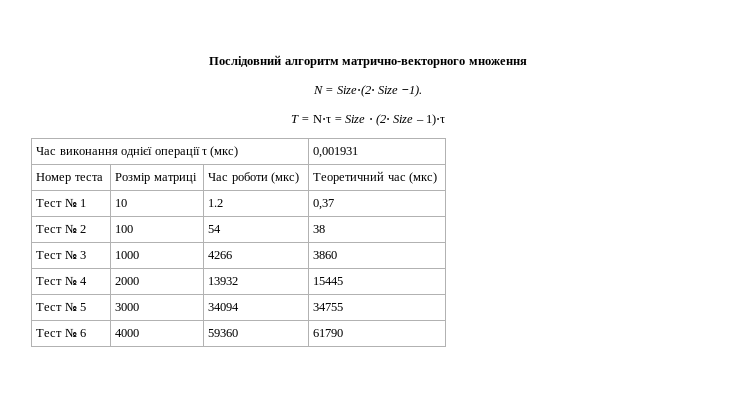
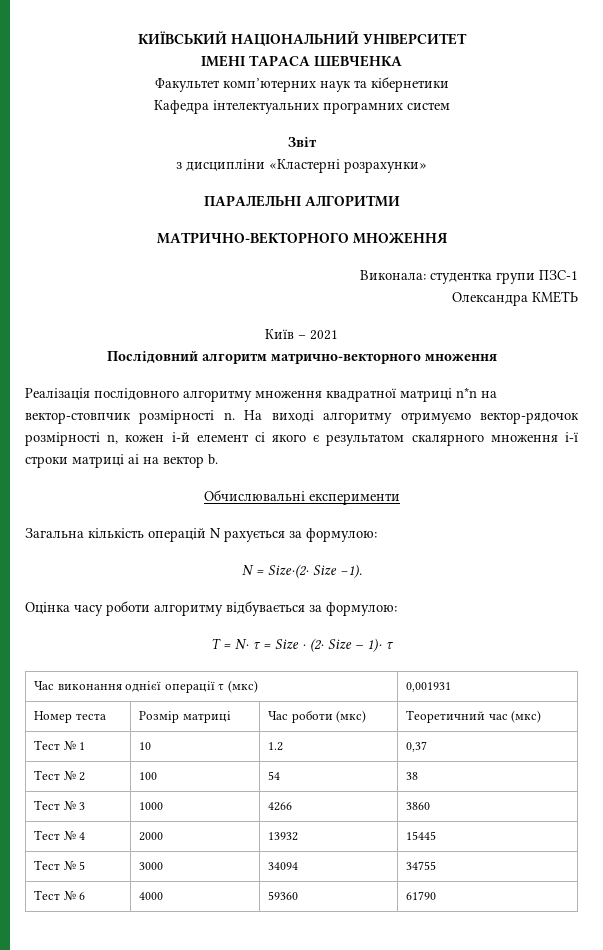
[209,55,527,68] Послідовний алгоритм матрично-векторного множення -> [137,31,467,47] [201,55,402,67] [154,77,449,92] [153,100,450,114] [287,137,317,147] [176,159,427,173] [203,195,400,207] [156,232,448,244] [360,270,578,284] [452,291,578,306] [265,329,338,340] [106,350,497,364] [25,387,497,402] [25,410,579,424] [25,432,578,446] [25,454,218,468] [203,490,400,505] [25,528,377,542] КИЇВСЬКИЙ НАЦІОНАЛЬНИЙ УНІВЕРСИТЕТ // ІМЕНІ ТАРАСА ШЕВЧЕНКА // Факультет комп’ютерних наук та кібернетики // Кафедра інтелектуальних програмних систем // Звіт // з дисципліни «Кластерні розрахунки» // ПАРАЛЕЛЬНІ АЛГОРИТМИ // МАТРИЧНО-ВЕКТОРНОГО МНОЖЕННЯ // Виконала: студентка групи ПЗС-1 // Олександра КМЕТЬ // Київ – 2021 // Послідовний алгоритм матрично-векторного множення // Реалізація послідовного алгоритму множення квадратної матриці n*n на вектор-стовпчик розмірності n. На виході алгоритму отримуємо вектор-рядочок розмірності n, кожен i-й елемент ci якого є результатом скалярного множення i-ї строки матриці ai на вектор b. // Обчислювальні експерименти // Загальна кількість операцій N рахується за формулою:
(423, 91) none -> [25,601,397,616] // Оцінка часу роботи алгоритму відбувається за формулою:
[312,115,331,123] N⋅τ -> [235,639,261,649] N⋅ τ
[426,114,446,126] 1)⋅τ -> [367,638,394,652] 1)⋅ τ

